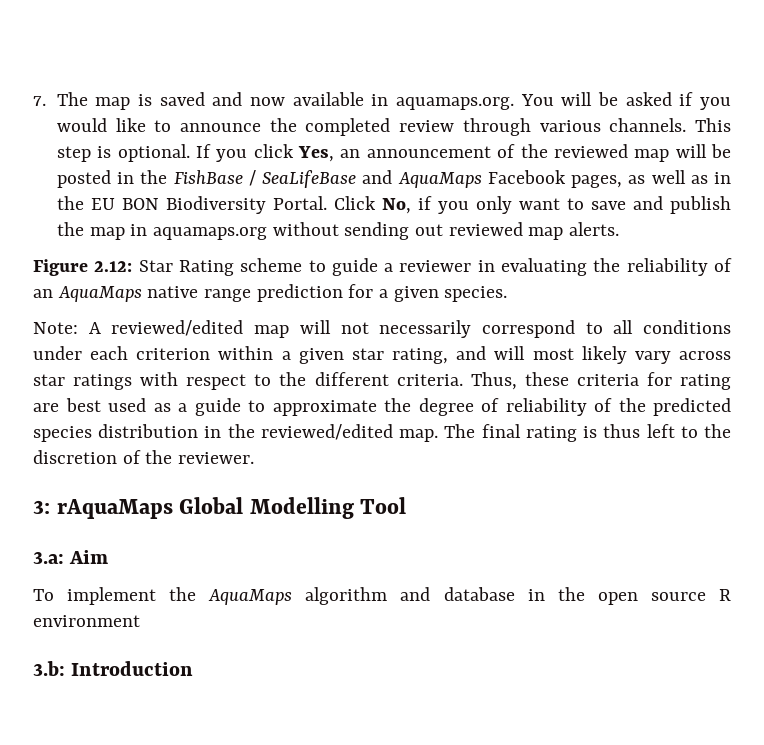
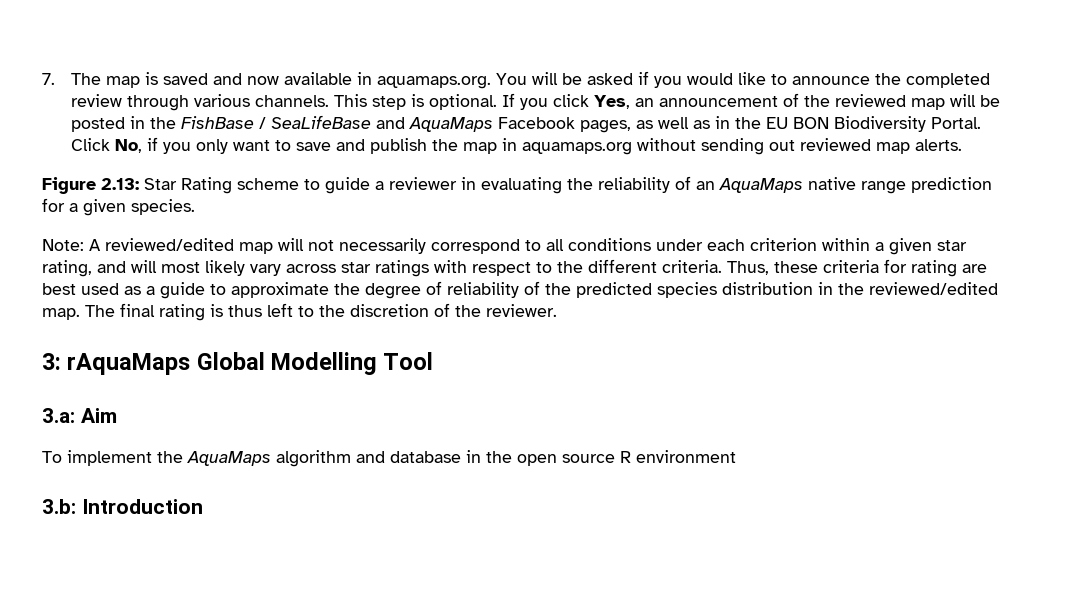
[94,261,133,272] 2.12: -> [101,178,139,190] 2.13:

